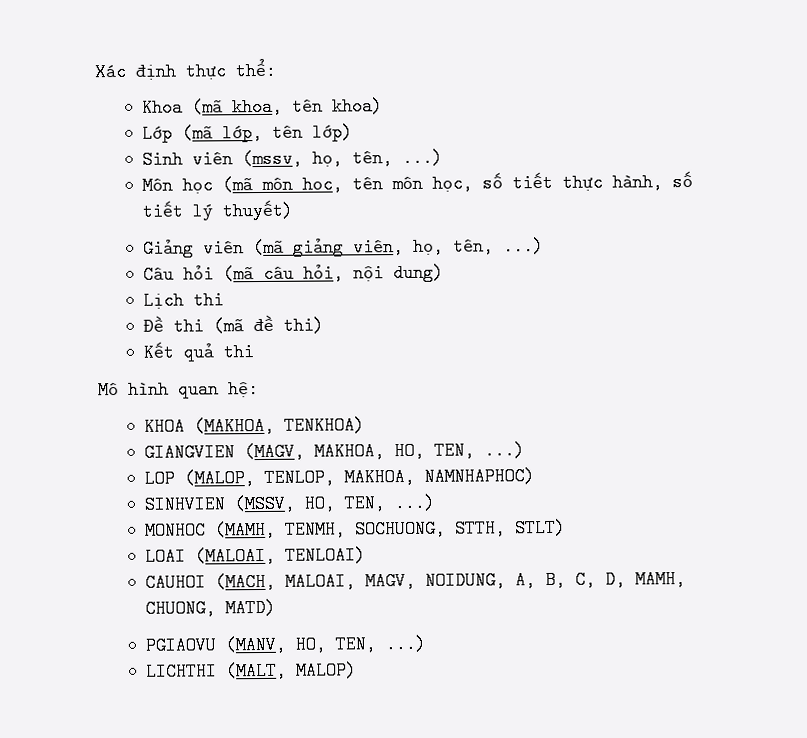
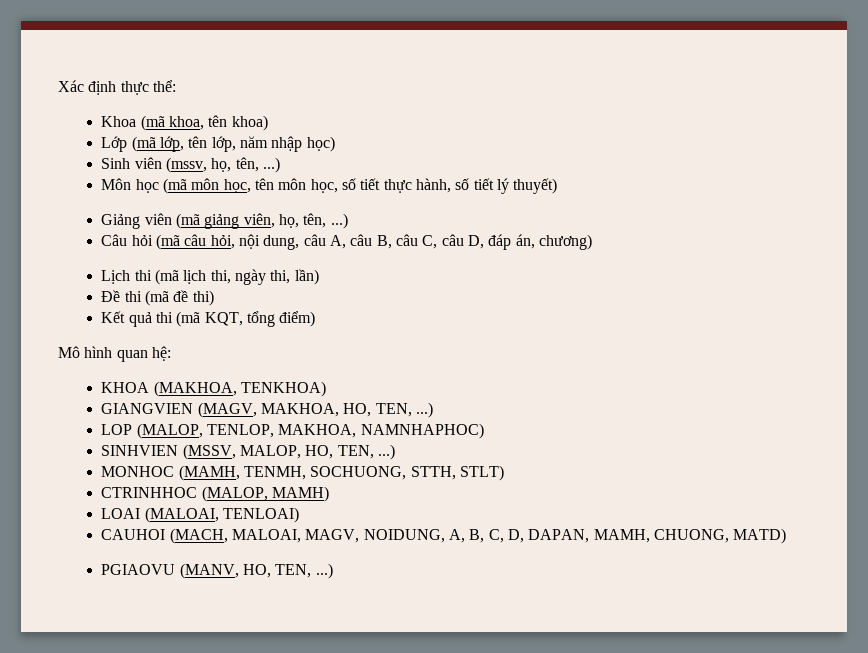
[311,123,353,142] lớp) -> [211,136,335,152] lớp, năm nhập học)
[392,263,444,283] [142,291,224,310] dung) // Lịch thi -> [263,234,592,250] [101,269,319,285] dung, câu A, câu B, câu C, câu D, đáp án, chương) // Lịch thi (mã lịch thi, ngày thi, lần)
(254, 352) none -> [176,311,316,327] (mã KQT, tổng điểm)
(296, 504) none -> [240,445,302,459] MALOP,
(566, 528) none -> [101,486,330,502] // CTRINHHOC (MALOP, MAMH)
(626, 579) none -> [528,529,590,543] DAPAN,
[145,661,357,681] // LICHTHI (MALT, MALOP) -> (333, 571) none

